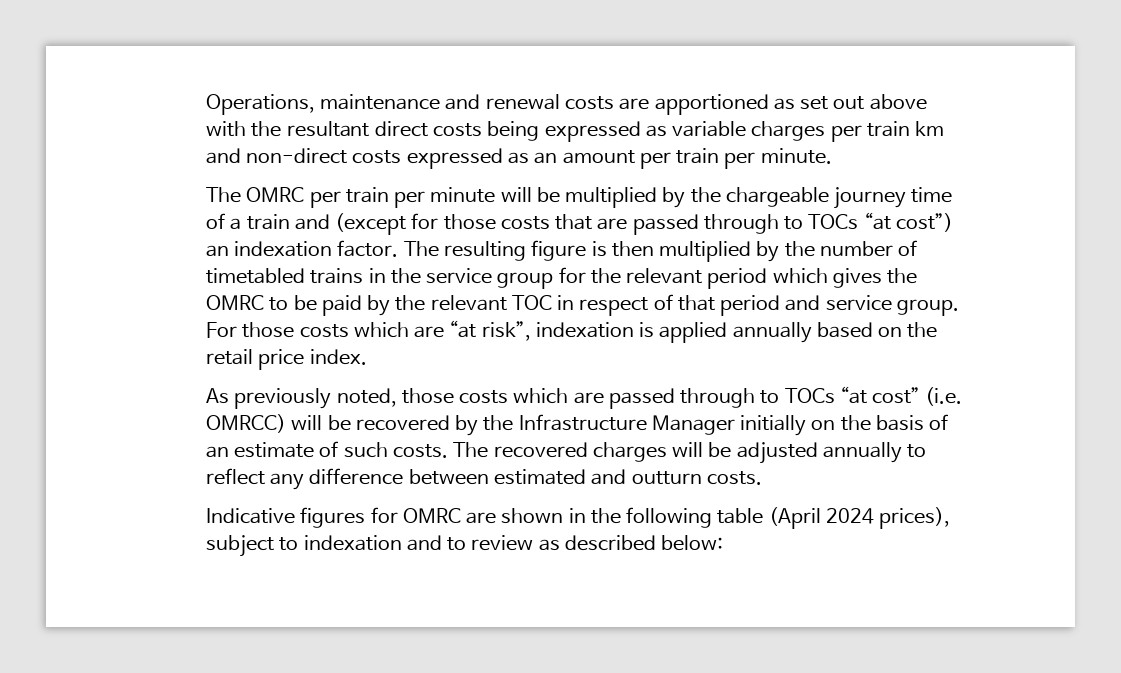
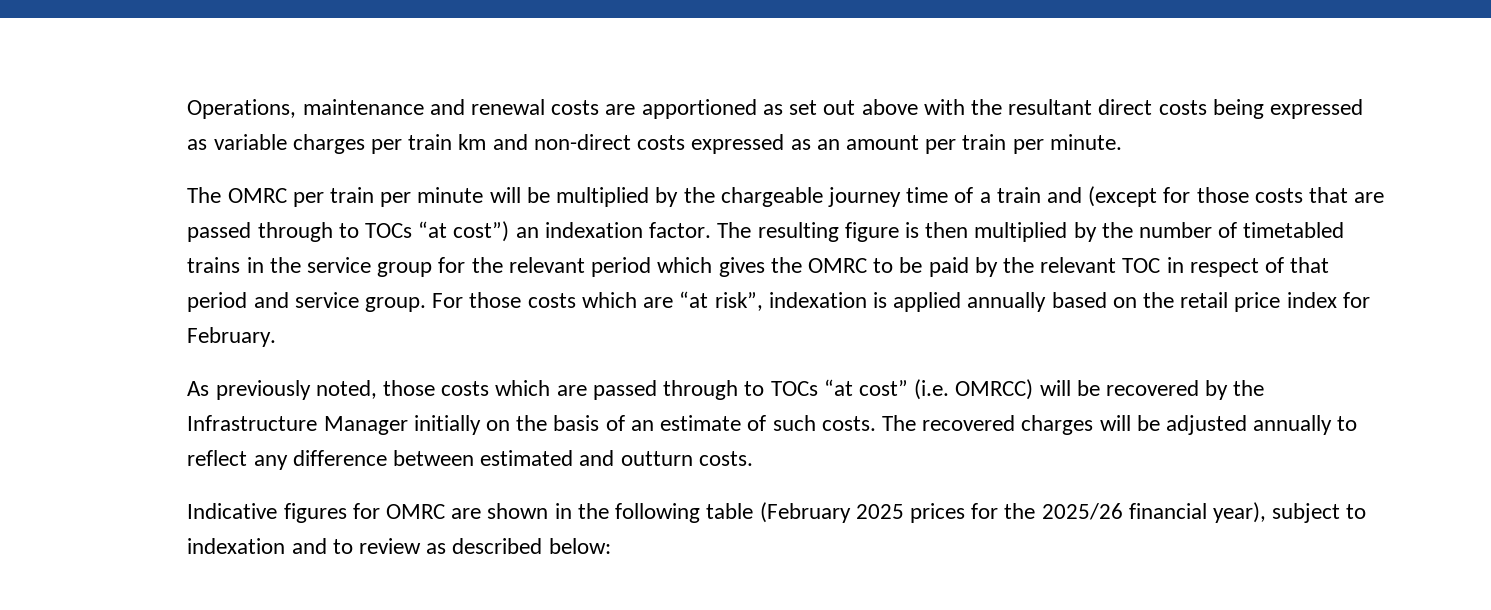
[309,349,367,365] index. -> [1286,292,1370,308] [187,327,277,347] index for February.
[768,507,951,529] (April 2024 prices), -> [759,502,1266,523] (February 2025 prices for the 2025/26 financial year),

